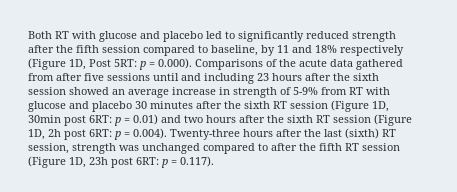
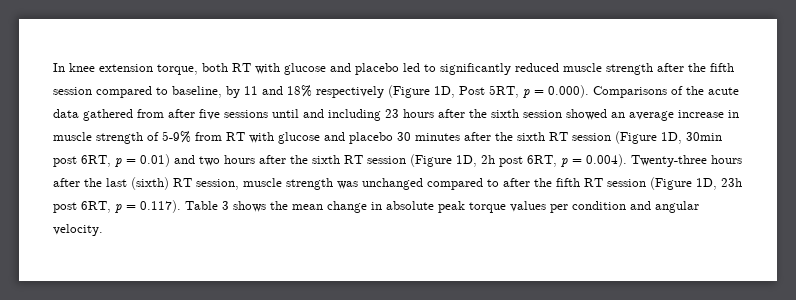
[28,31,52,39] Both -> [53,63,228,75] In knee extension torque, both
(349, 35) none -> [563,63,602,72] muscle
[114,59,137,67] 5RT: -> [489,85,519,98] 5RT,
(230, 91) none -> [53,132,92,141] muscle
[89,115,112,123] 6RT: -> [81,155,111,167] 6RT,
[89,129,112,137] 6RT: -> [527,155,557,167] 6RT,
(69, 148) none -> [243,178,282,187] muscle
[136,157,159,165] 6RT: -> [81,201,111,213] 6RT,
(214, 161) none -> [185,201,699,213] [53,224,103,236] Table 3 shows the mean change in absolute peak torque values per condition and angular velocity.

